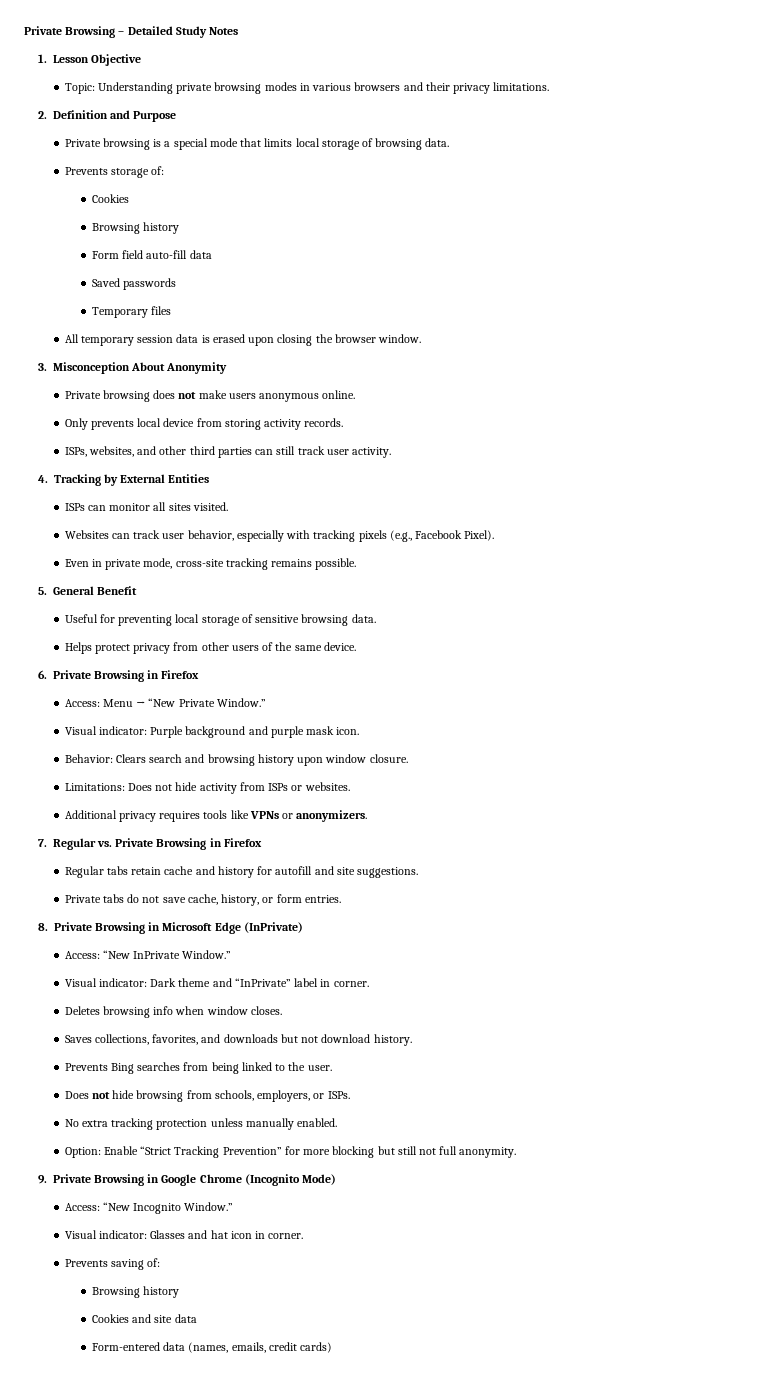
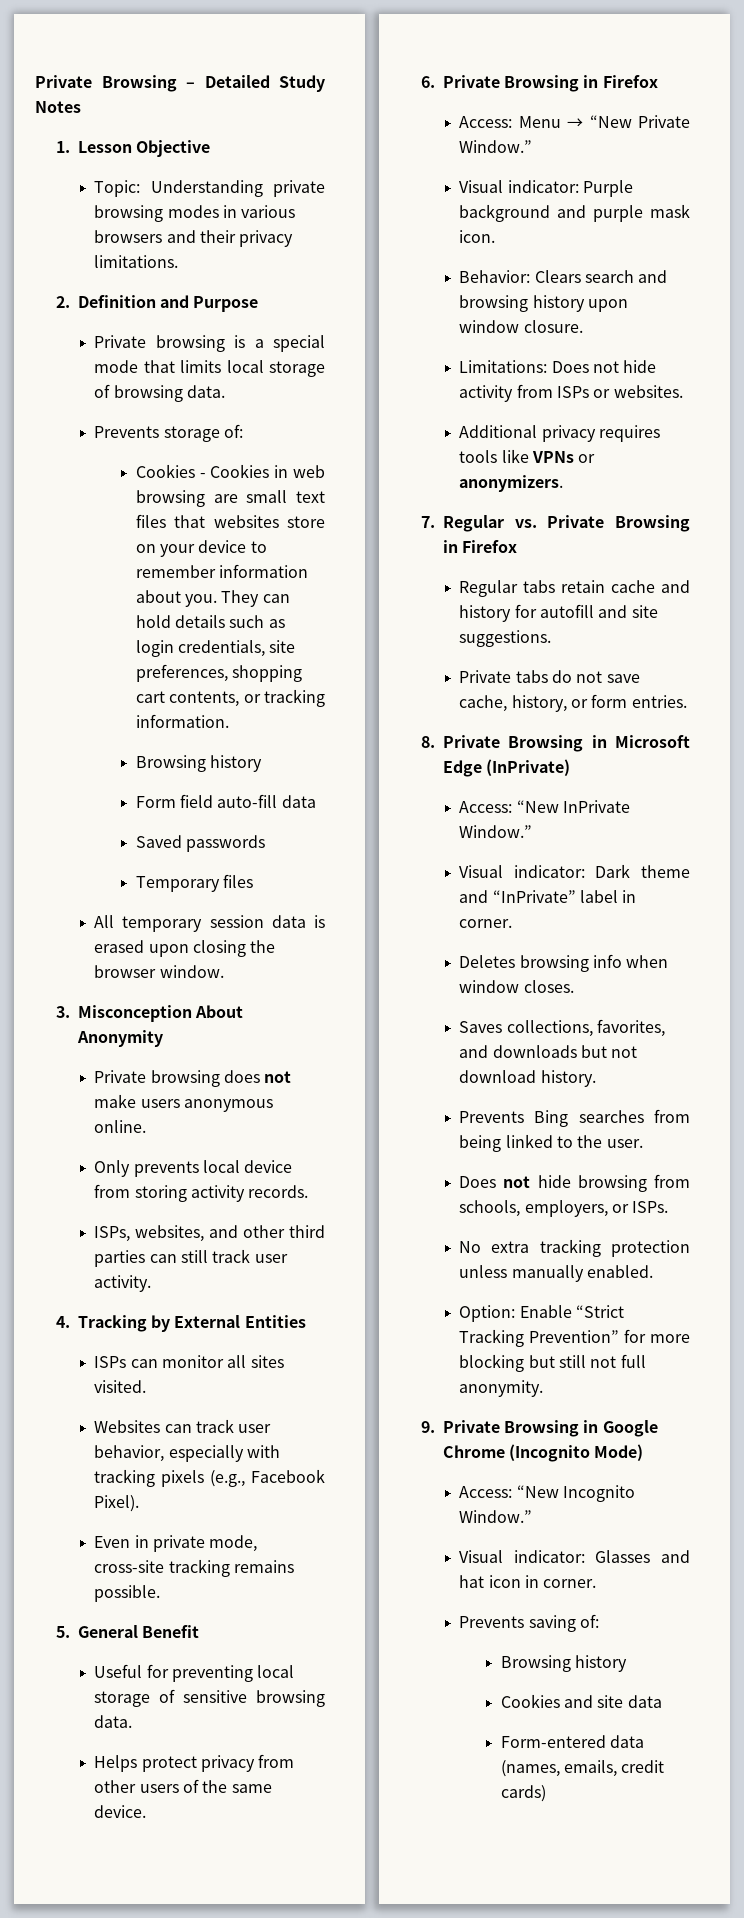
(129, 198) none -> [199,464,325,478] [135,490,325,507] [135,514,325,528] [135,540,267,557] [135,564,309,578] [135,590,290,607] [135,615,285,628] [135,640,296,657] [135,664,303,682] [135,689,325,707] [135,714,229,728] - Cookies in web browsing are small text files that websites store on your device to remember information about you. They can hold details such as login credentials, site preferences, shopping cart contents, or tracking information.

